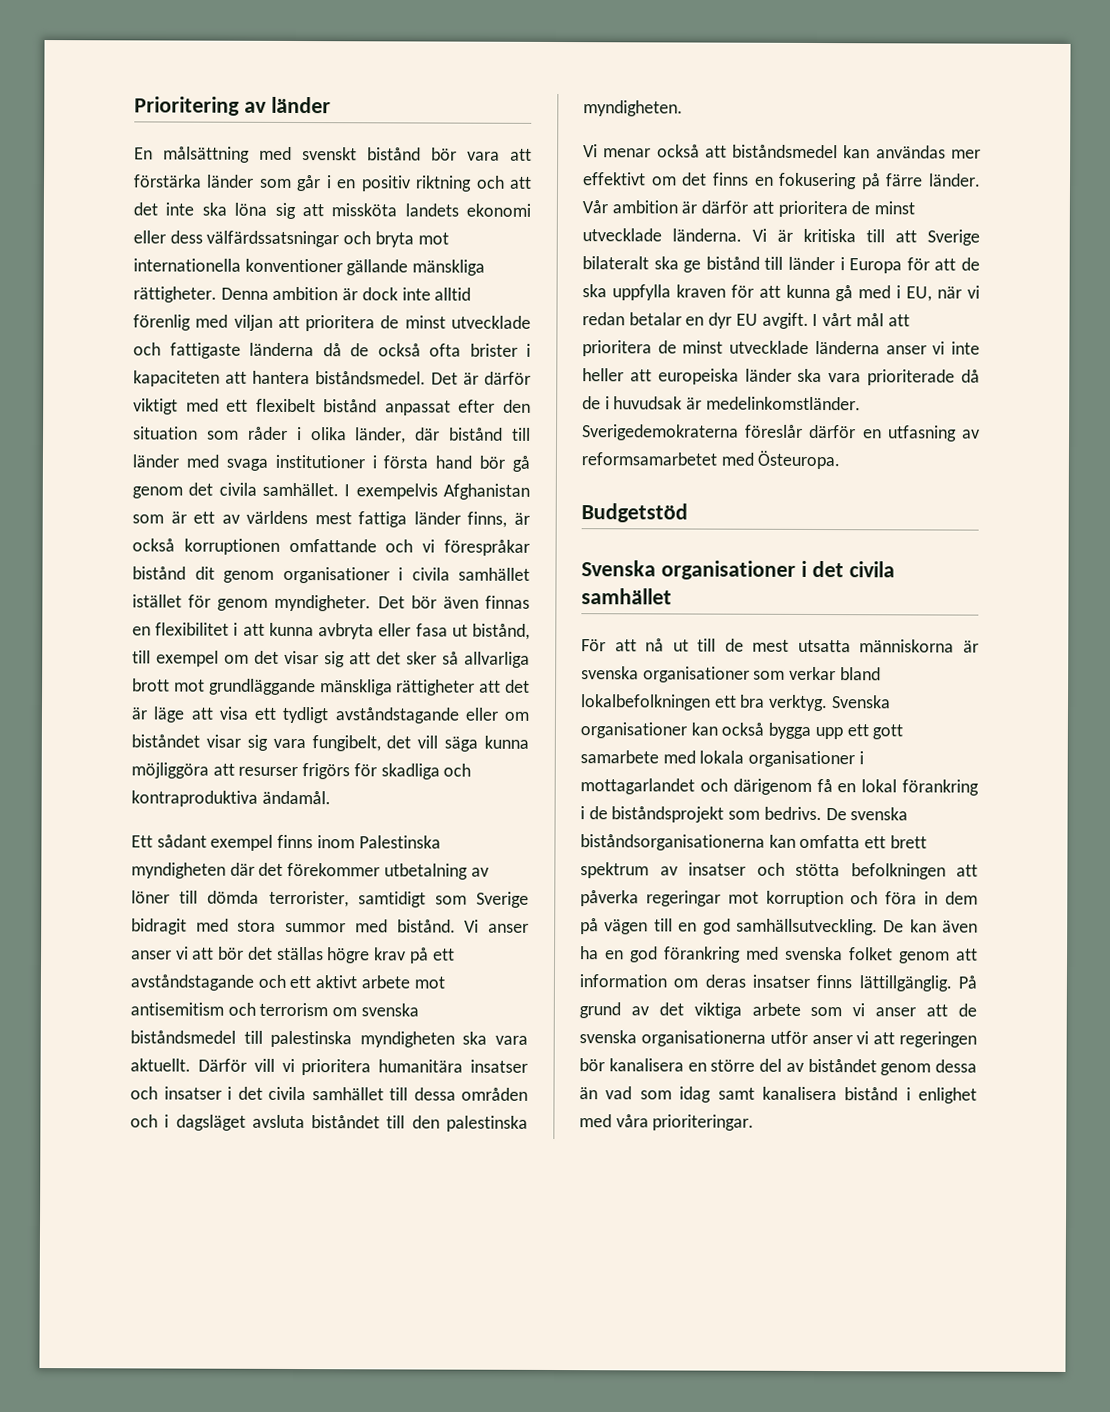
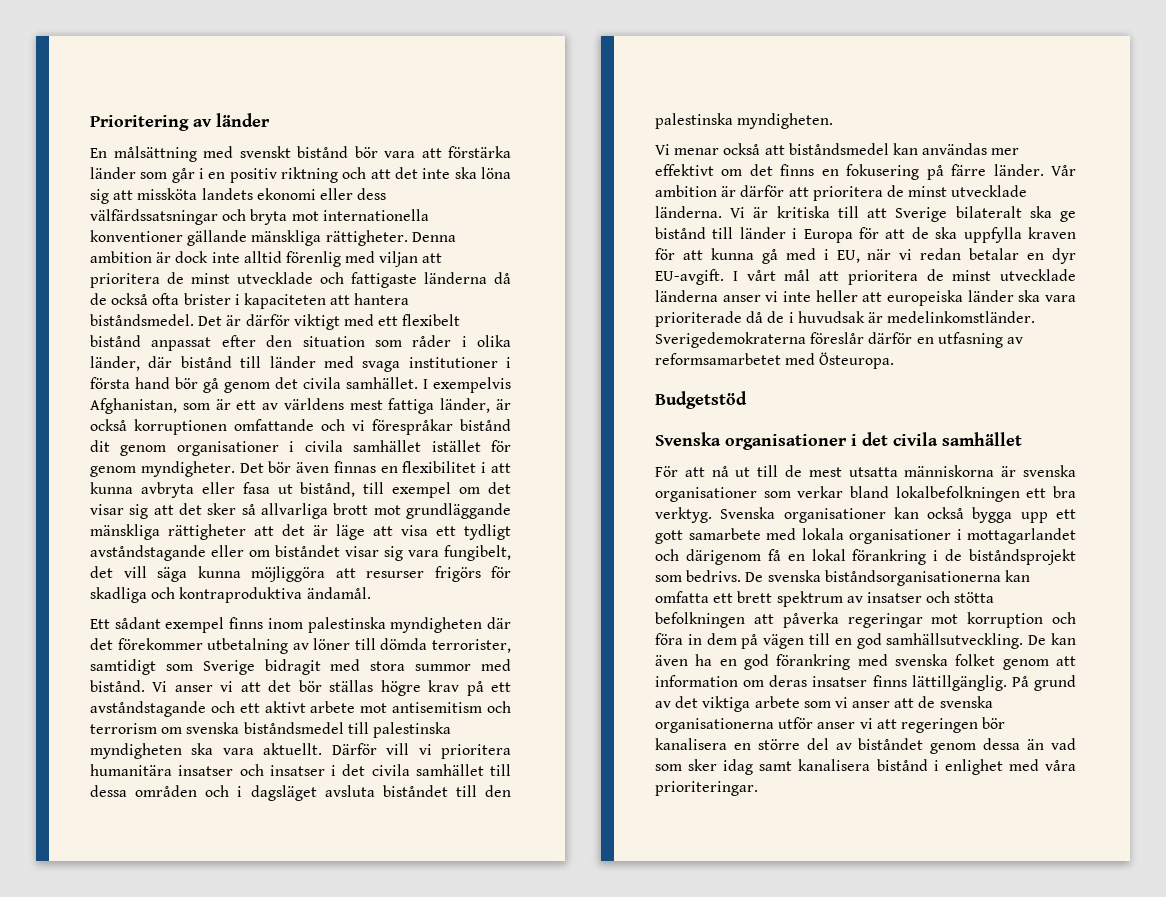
[443,483,530,500] Afghanistan -> [90,398,177,414] Afghanistan,
[413,511,508,528] länder finns, -> [440,398,491,413] länder,
[358,835,441,849] Palestinska -> [307,617,386,633] palestinska
[131,946,273,960] anser vi att bör det -> [220,680,322,692] vi att det bör
[735,312,809,329] EU avgift. -> [655,269,724,285] EU-avgift.
(672, 1095) none -> [688,759,718,771] sker

